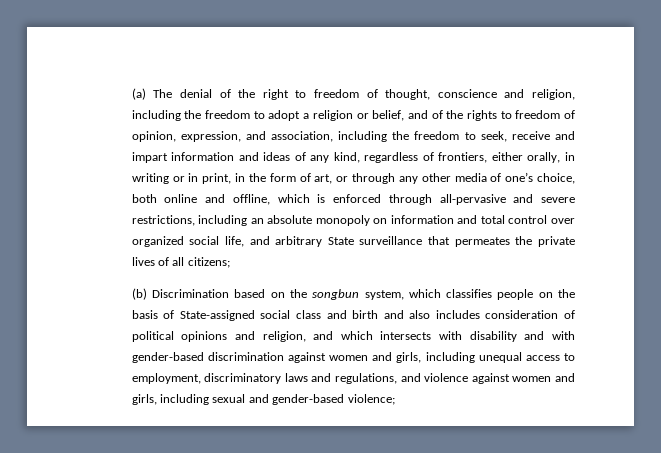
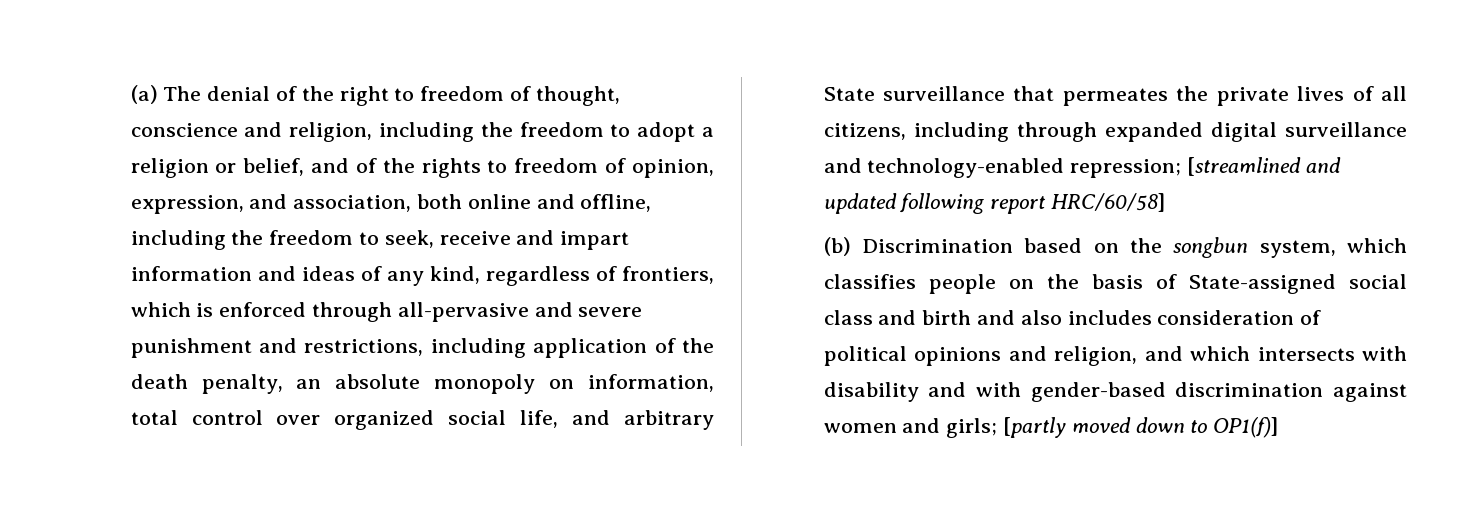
(334, 136) none -> [417,194,652,212] both online and offline,
[491,152,576,163] [131,172,575,184] [131,194,270,205] either orally, in writing or in print, in the form of art, or through any other media of one’s choice, both online and offline, -> (714, 275) none
[131,215,248,226] restrictions, including -> [130,338,714,358] [130,374,283,394] punishment and restrictions, including application of the death penalty,
[390,215,478,224] information and -> [588,374,715,392] information,
[187,257,230,268] citizens; -> [823,122,1407,142] [823,157,1341,178] [823,193,1166,214] citizens, including through expanded digital surveillance and technology-enabled repression; [streamlined and updated following report HRC/60/58]
[396,352,575,363] [131,373,575,384] [131,394,395,405] girls, including unequal access to employment, discriminatory laws and regulations, and violence against women and girls, including sexual and gender-based violence; -> [946,417,1279,438] girls; [partly moved down to OP1(f)]

